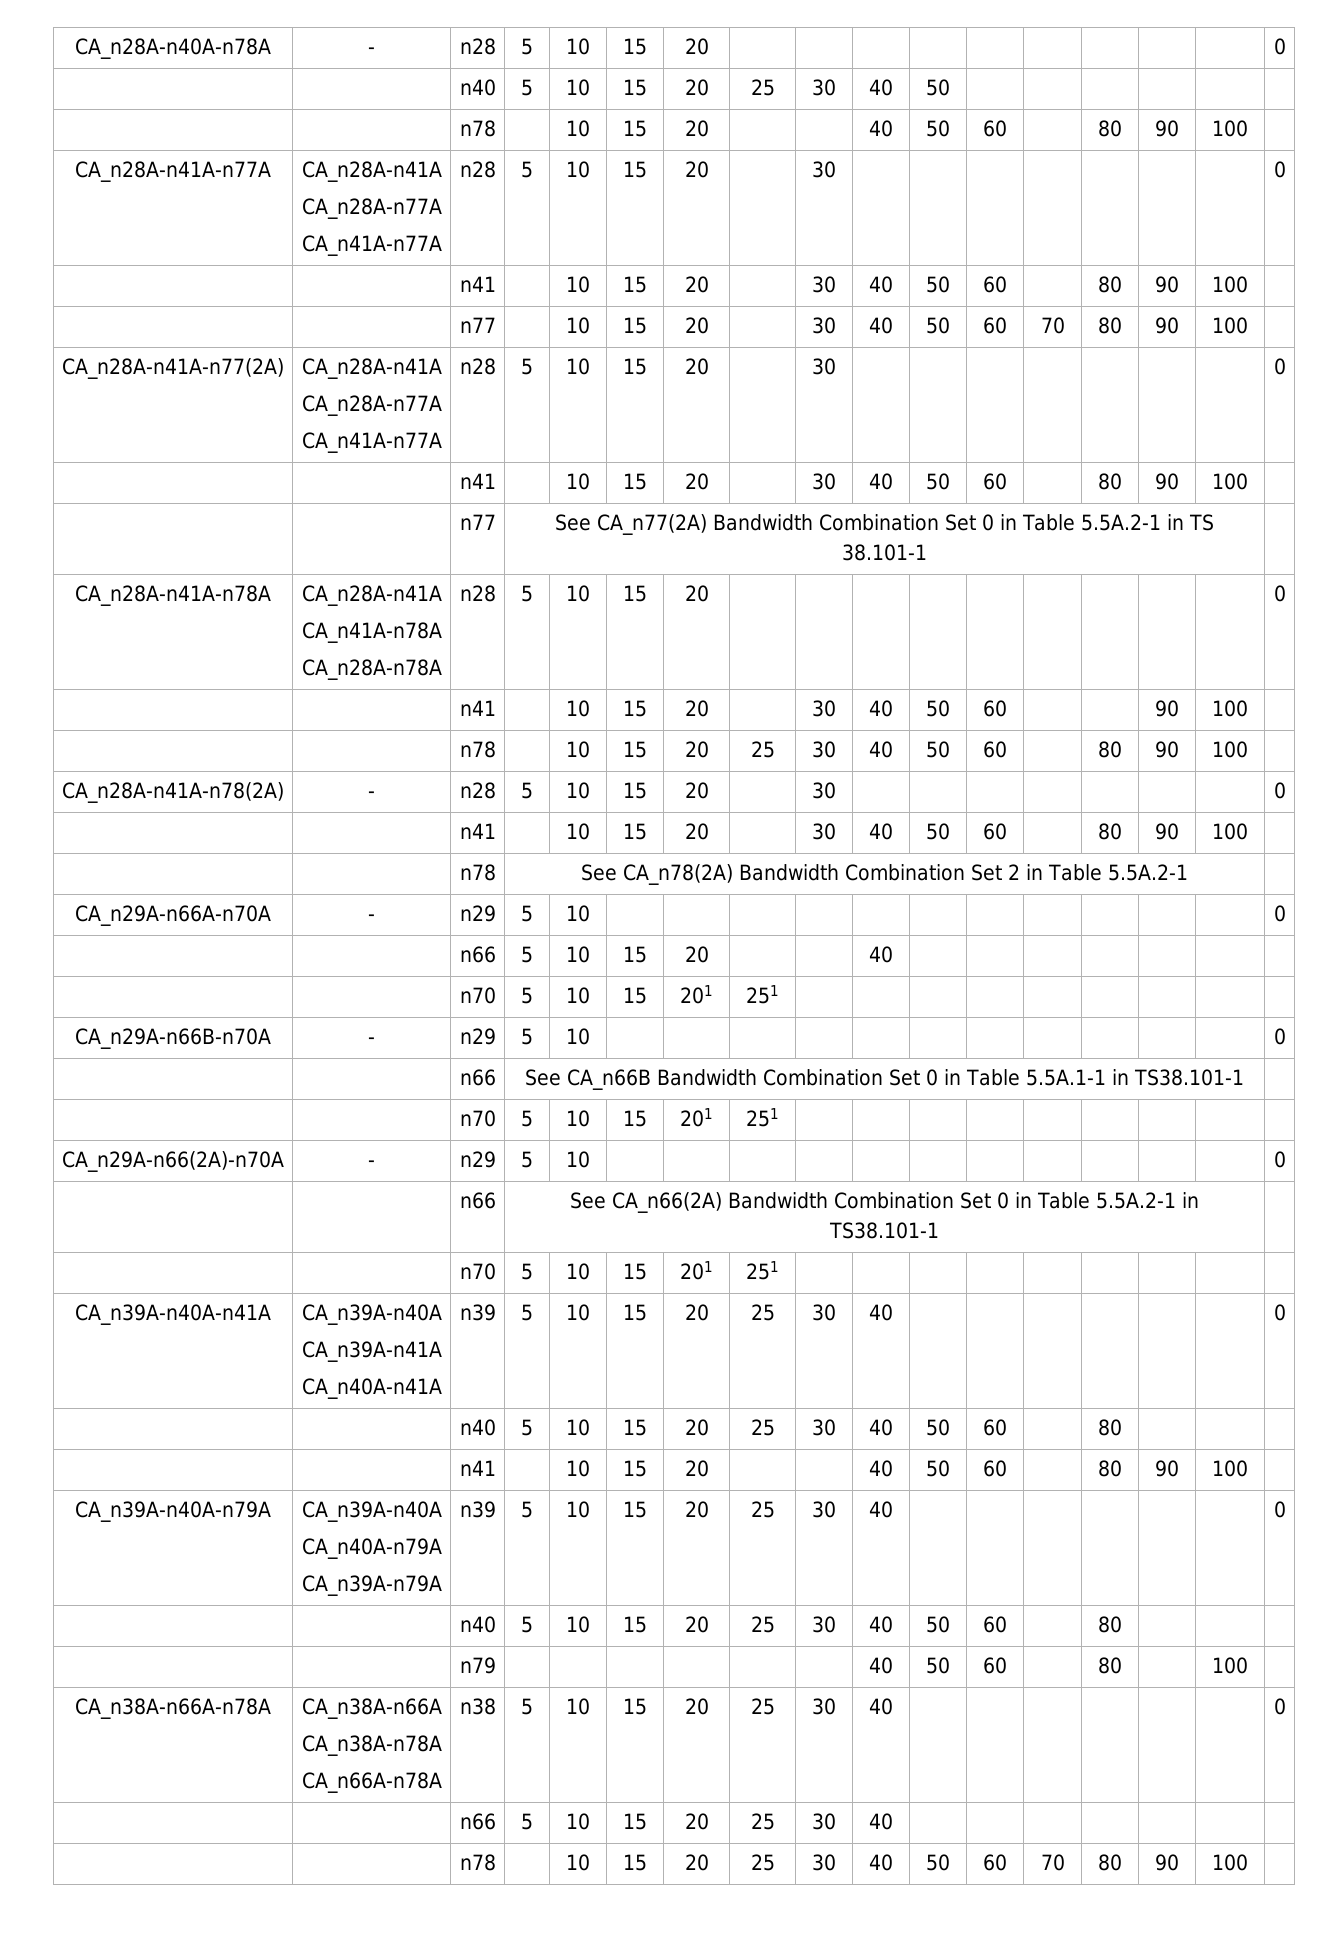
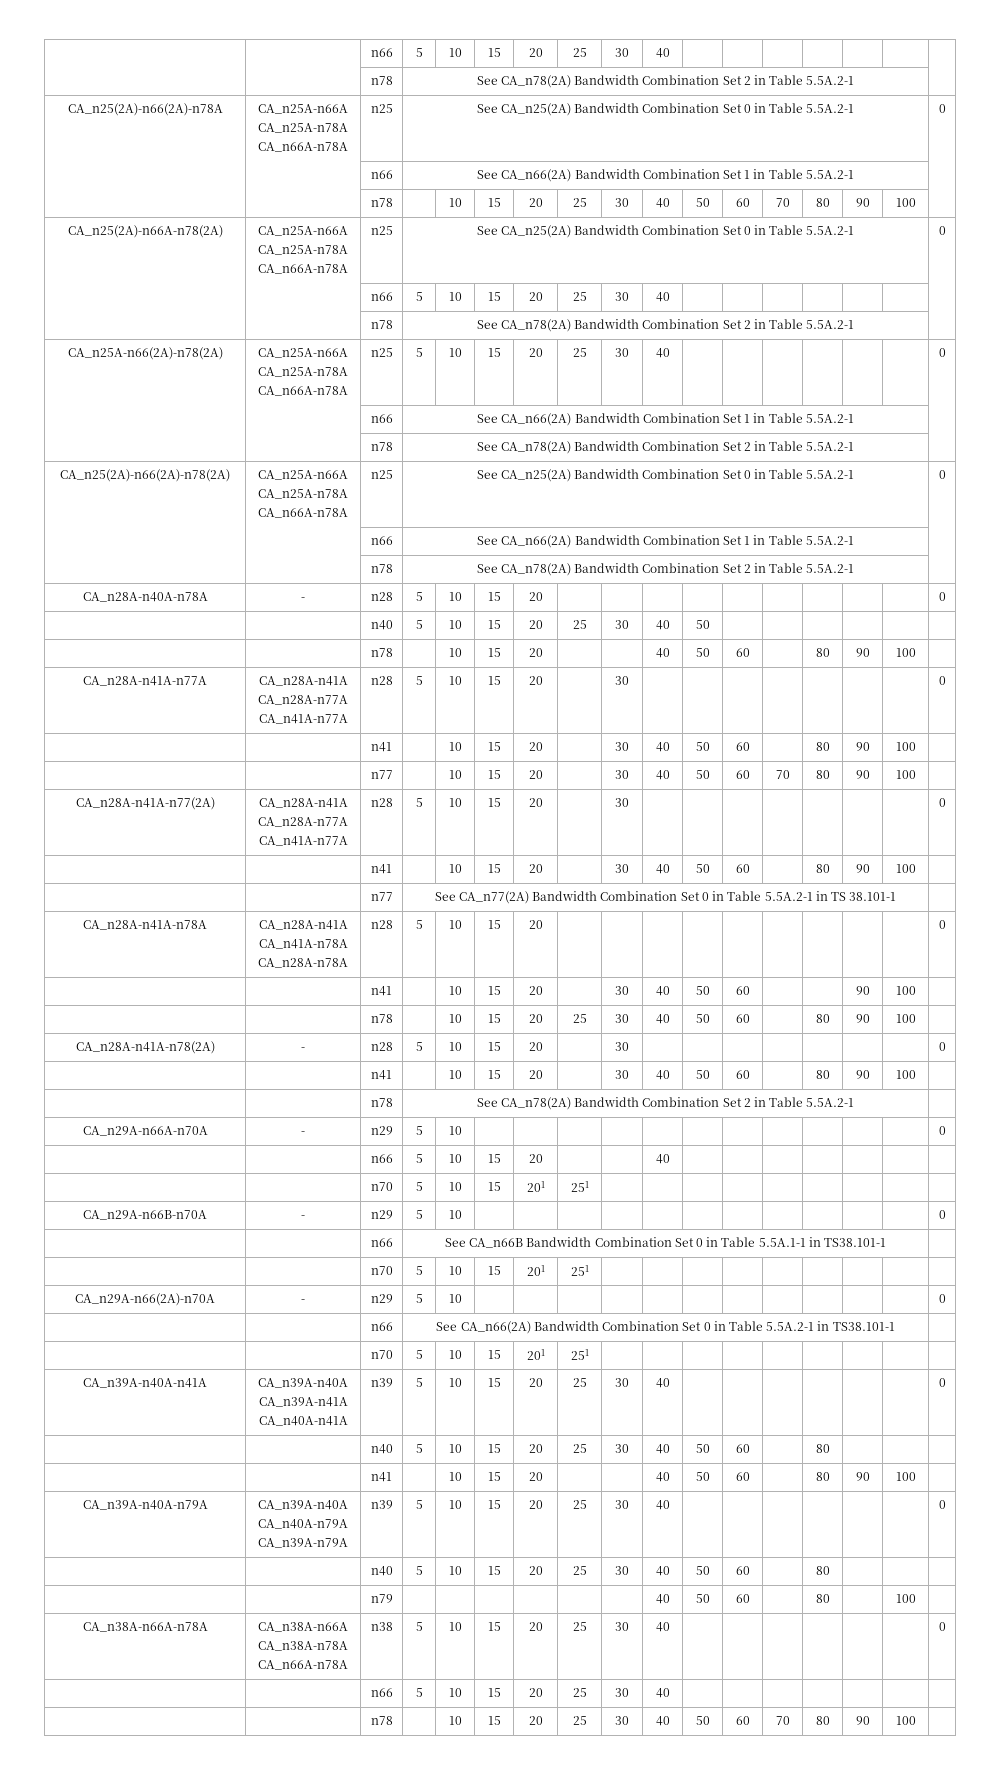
(75, 48) none -> [370,48,393,57] [415,48,423,57] [448,48,462,57] [487,48,501,57] [528,48,543,57] [572,48,587,57] [615,48,629,57] [655,48,670,58] [370,76,393,85] [476,75,855,88] [67,103,223,116] [258,104,348,114] [258,123,348,133] [258,142,348,152] [370,104,393,113] [476,103,855,116] [938,104,946,113] [370,170,393,179] [477,169,854,182] [370,198,393,207] [448,198,462,207] [487,198,501,207] [528,198,543,207] [572,198,587,207] [615,198,629,207] [655,198,670,208] [695,198,710,207] [735,198,750,207] [775,198,790,207] [815,198,830,207] [855,198,870,207] [895,198,916,207] [67,225,223,238] [258,226,348,236] [258,245,348,255] [258,264,348,274] [370,226,393,235] [476,225,855,238] [938,226,946,235] [370,292,393,301] [415,292,423,301] [448,292,462,301] [487,292,501,301] [528,292,543,301] [572,292,587,301] [615,292,629,301] [655,292,670,302] [370,320,393,329] [476,319,855,332] [67,347,223,360] [258,348,348,358] [258,367,348,377] [258,386,348,396] [370,348,393,357] [415,348,423,357] [448,348,462,357] [487,348,501,357] [528,348,543,357] [572,348,587,357] [615,348,629,357] [655,348,670,358] [938,348,946,357] [370,414,393,423] [477,413,854,426] [370,442,393,451] [476,441,855,454] [60,469,230,482] [258,470,348,480] [258,489,348,499] [258,508,348,518] [370,470,393,479] [476,469,855,482] [938,470,946,479] [370,536,393,545] [477,535,854,548] [370,564,393,573] [476,563,855,576] | | n66 | 5 | 10 | 15 | 20 | 25 | 30 | 40 | | | | | | | // | | n78 | See CA_n78(2A) Bandwidth Combination Set 2 in Table 5.5A.2-1 | // CA_n25(2A)-n66(2A)-n78A | CA_n25A-n66A // CA_n25A-n78A // CA_n66A-n78A | n25 | See CA_n25(2A) Bandwidth Combination Set 0 in Table 5.5A.2-1 | 0 // | | n66 | See CA_n66(2A) Bandwidth Combination Set 1 in Table 5.5A.2-1 | // | | n78 | | 10 | 15 | 20 | 25 | 30 | 40 | 50 | 60 | 70 | 80 | 90 | 100 | // CA_n25(2A)-n66A-n78(2A) | CA_n25A-n66A // CA_n25A-n78A // CA_n66A-n78A | n25 | See CA_n25(2A) Bandwidth Combination Set 0 in Table 5.5A.2-1 | 0 // | | n66 | 5 | 10 | 15 | 20 | 25 | 30 | 40 | | | | | | | // | | n78 | See CA_n78(2A) Bandwidth Combination Set 2 in Table 5.5A.2-1 | // CA_n25A-n66(2A)-n78(2A) | CA_n25A-n66A // CA_n25A-n78A // CA_n66A-n78A | n25 | 5 | 10 | 15 | 20 | 25 | 30 | 40 | | | | | | | 0 // | | n66 | See CA_n66(2A) Bandwidth Combination Set 1 in Table 5.5A.2-1 | // | | n78 | See CA_n78(2A) Bandwidth Combination Set 2 in Table 5.5A.2-1 | // CA_n25(2A)-n66(2A)-n78(2A) | CA_n25A-n66A // CA_n25A-n78A // CA_n66A-n78A | n25 | See CA_n25(2A) Bandwidth Combination Set 0 in Table 5.5A.2-1 | 0 // | | n66 | See CA_n66(2A) Bandwidth Combination Set 1 in Table 5.5A.2-1 | // | | n78 | See CA_n78(2A) Bandwidth Combination Set 2 in Table 5.5A.2-1 | //

